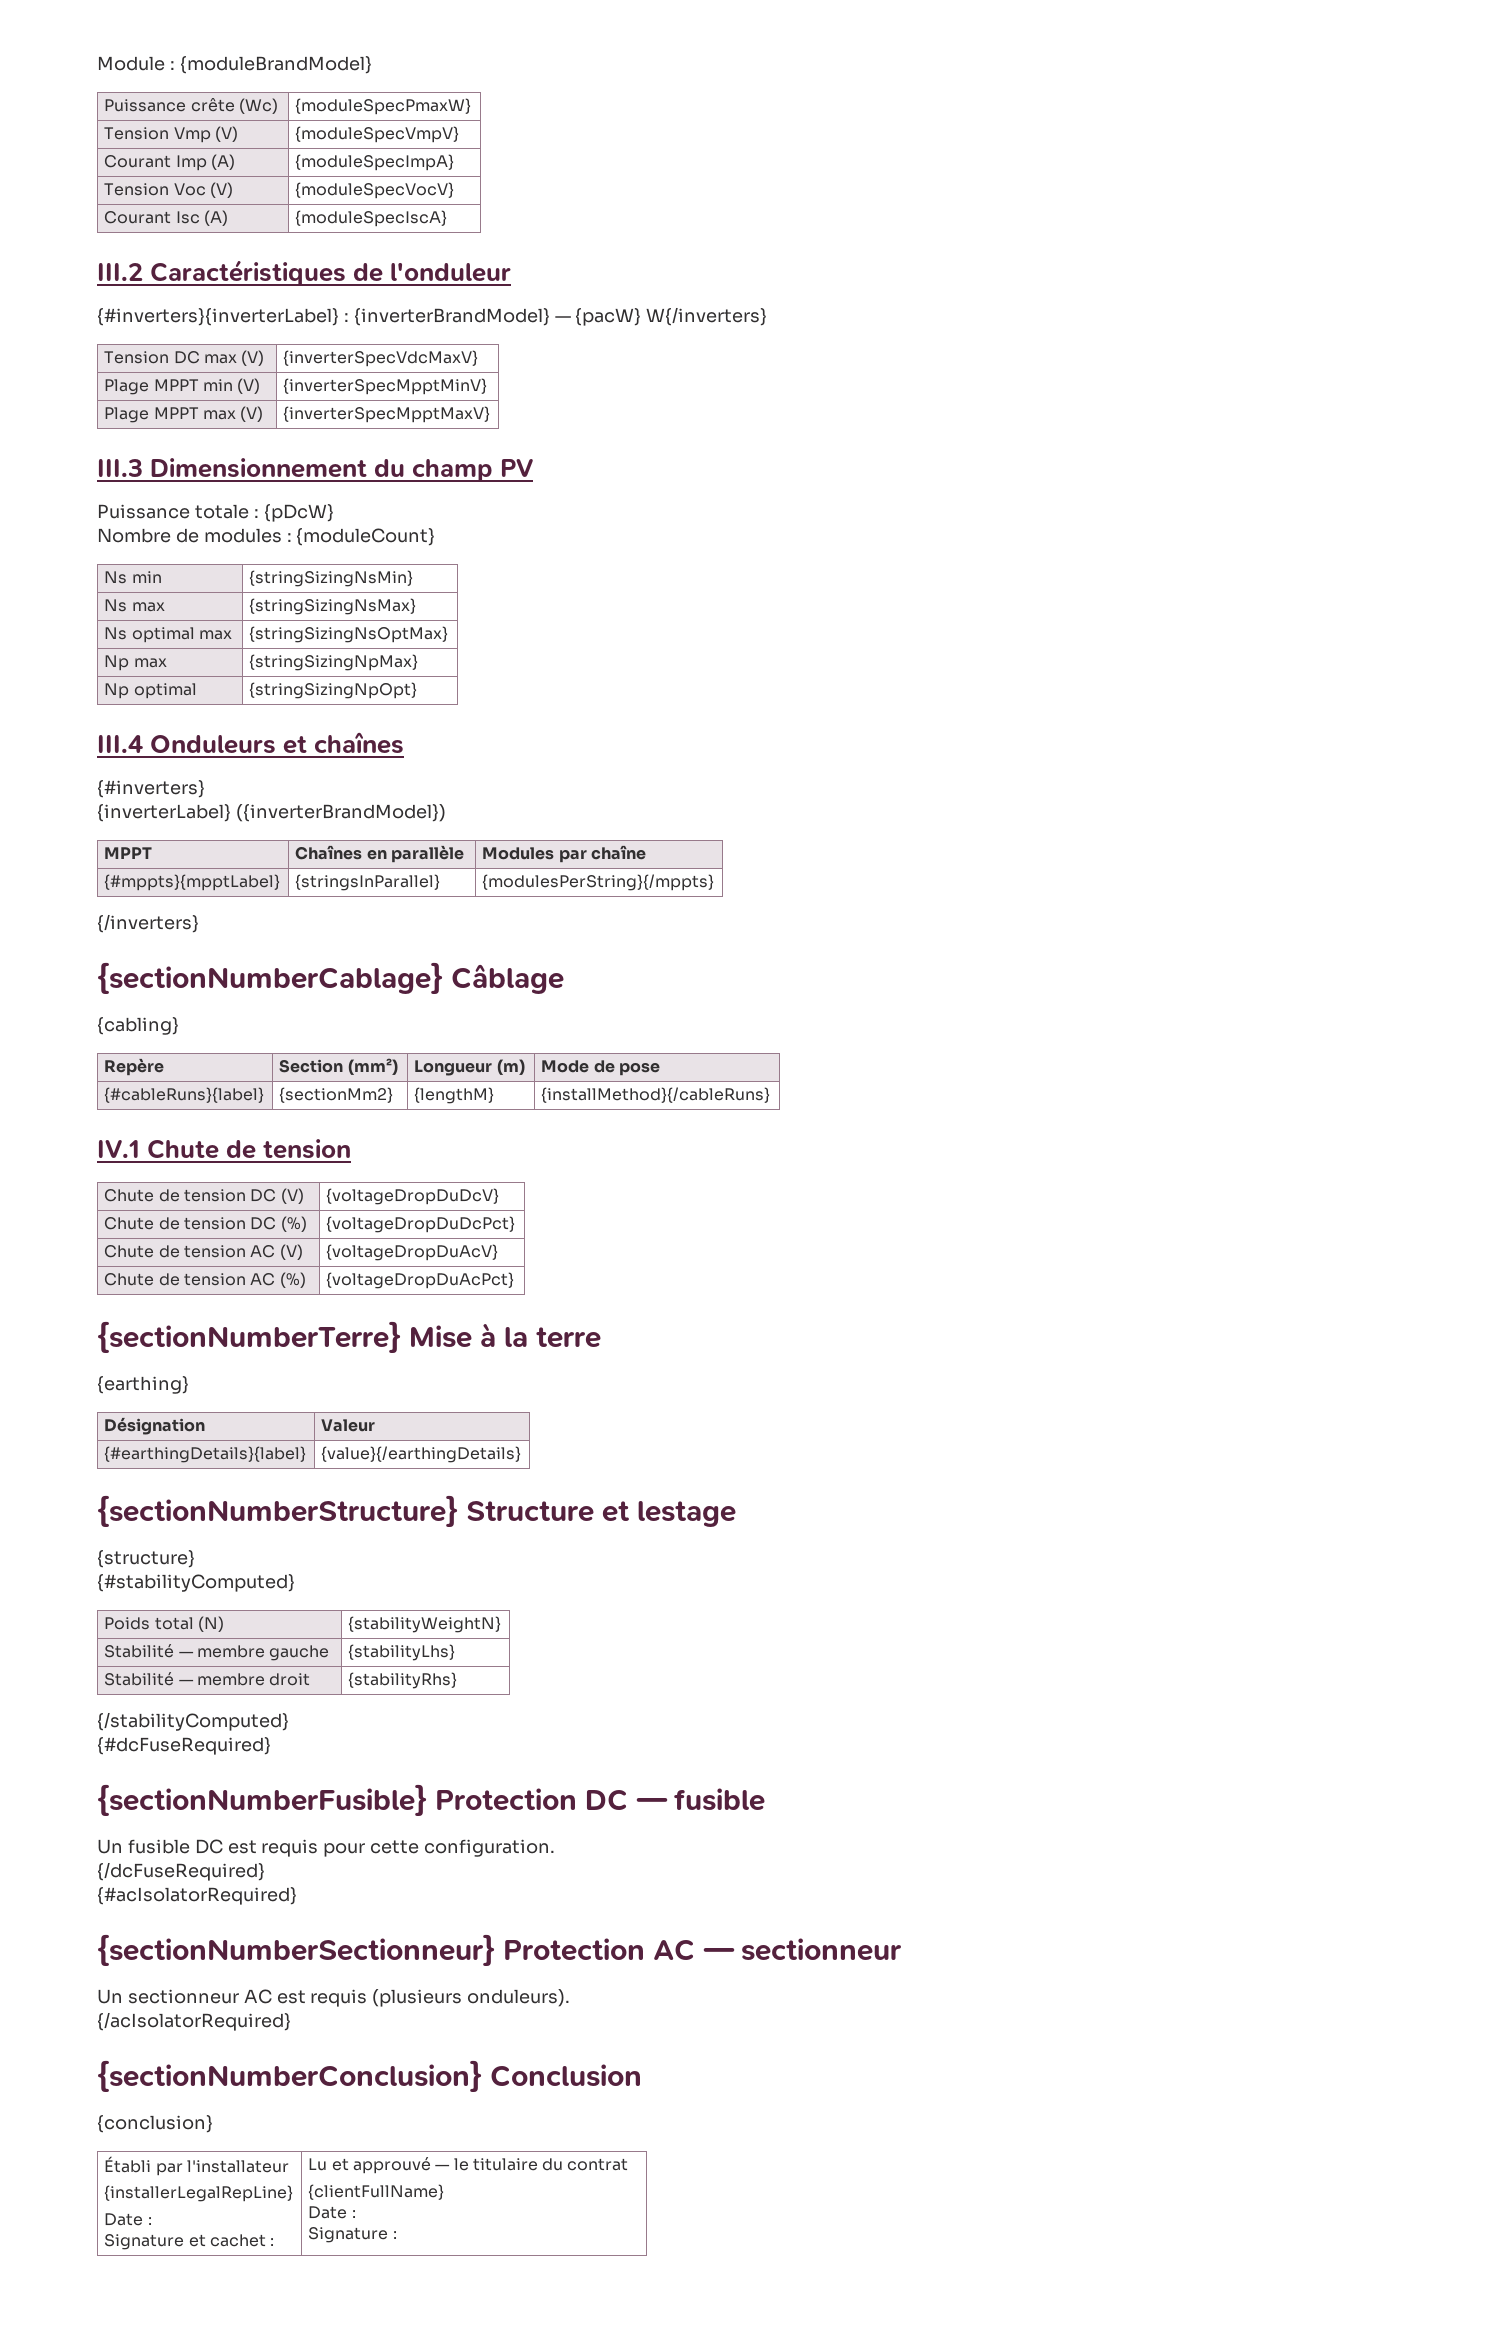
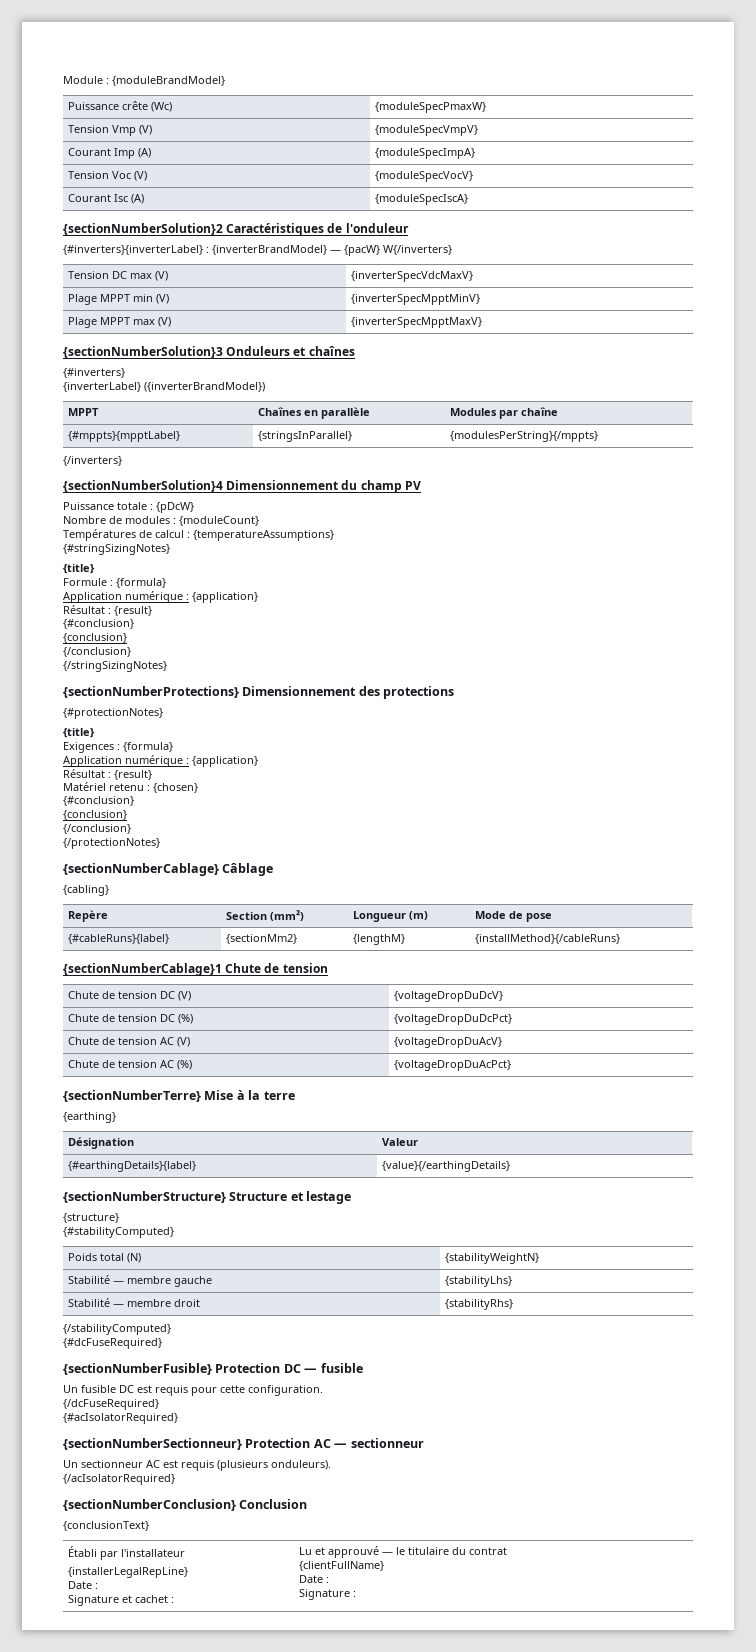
[97,263,143,281] III.2 -> [63,223,223,235] {sectionNumberSolution}2
[97,458,535,482] [97,504,334,522] [97,528,436,546] [104,571,162,584] [249,570,414,587] [104,599,165,612] [249,598,417,615] [104,627,232,643] [249,626,449,643] [104,655,167,671] [249,654,419,671] [104,683,197,699] [249,682,418,699] [97,735,143,753] III.3 Dimensionnement du champ PV // Puissance totale : {pDcW} // Nombre de modules : {moduleCount} // Ns min | {stringSizingNsMin} // Ns max | {stringSizingNsMax} // Ns optimal max | {stringSizingNsOptMax} // Np max | {stringSizingNpMax} // Np optimal | {stringSizingNpOpt} // III.4 -> [63,346,223,358] {sectionNumberSolution}3
(199, 923) none -> [63,480,421,493] [63,502,194,513] [63,516,259,526] [63,529,334,541] [63,544,170,555] [63,564,95,574] [63,578,166,588] [63,591,258,603] [63,605,152,616] [63,619,134,629] [63,633,127,643] [63,647,131,657] [63,661,167,672] [63,686,455,699] [63,708,163,719] [63,728,95,738] [63,742,173,753] [63,755,258,767] [63,769,152,780] [63,782,198,793] [63,796,134,806] [63,810,127,820] [63,824,131,834] [63,838,160,849] // {sectionNumberSolution}4 Dimensionnement du champ PV // Puissance totale : {pDcW} // Nombre de modules : {moduleCount} // Températures de calcul : {temperatureAssumptions} // {#stringSizingNotes} // {title} // Formule : {formula} // Application numérique : {application} // Résultat : {result} // {#conclusion} // {conclusion} // {/conclusion} // {/stringSizingNotes} // {sectionNumberProtections} Dimensionnement des protections // {#protectionNotes} // {title} // Exigences : {formula} // Application numérique : {application} // Résultat : {result} // Matériel retenu : {chosen} // {#conclusion} // {conclusion} // {/conclusion} // {/protectionNotes}
[97,1140,140,1158] IV.1 -> [63,963,222,976] {sectionNumberCablage}1
[97,2115,213,2133] {conclusion} -> [63,1521,149,1531] {conclusionText}

